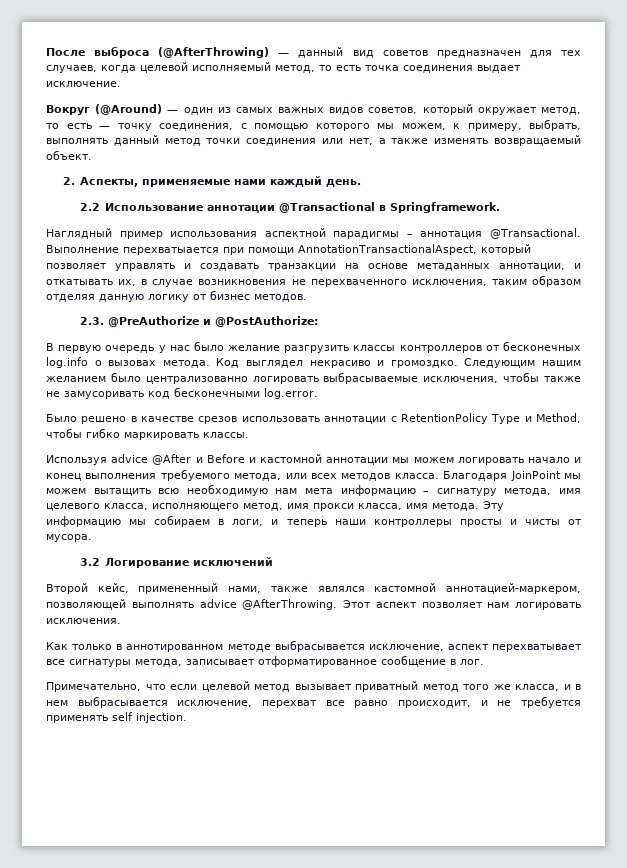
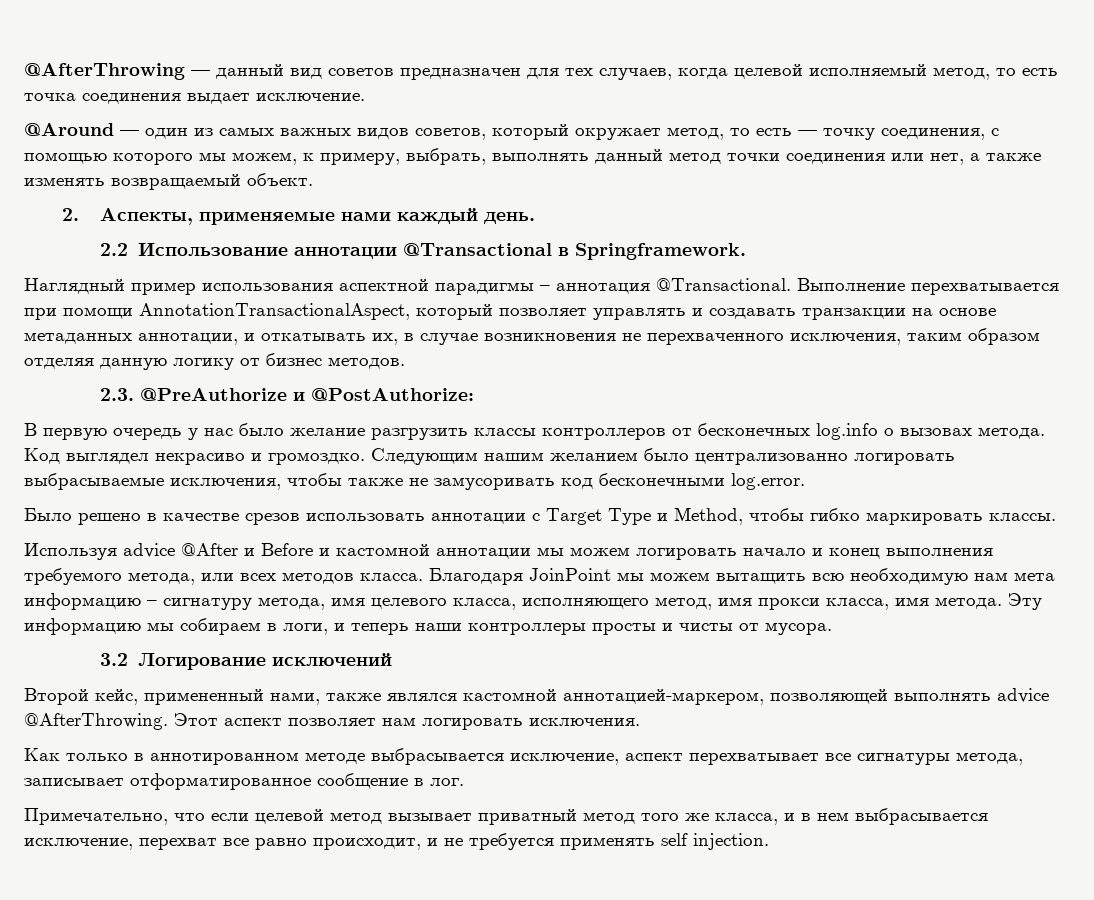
[46,46,270,58] После выброса (@AfterThrowing) -> [24,63,185,80] @AfterThrowing
[46,104,163,115] Вокруг (@Around) -> [24,123,114,136] @Around
[123,247,219,255] перехватыается -> [911,283,1059,295] перехватывается
[400,413,488,424] RetentionPolicy -> [546,508,602,525] Target

